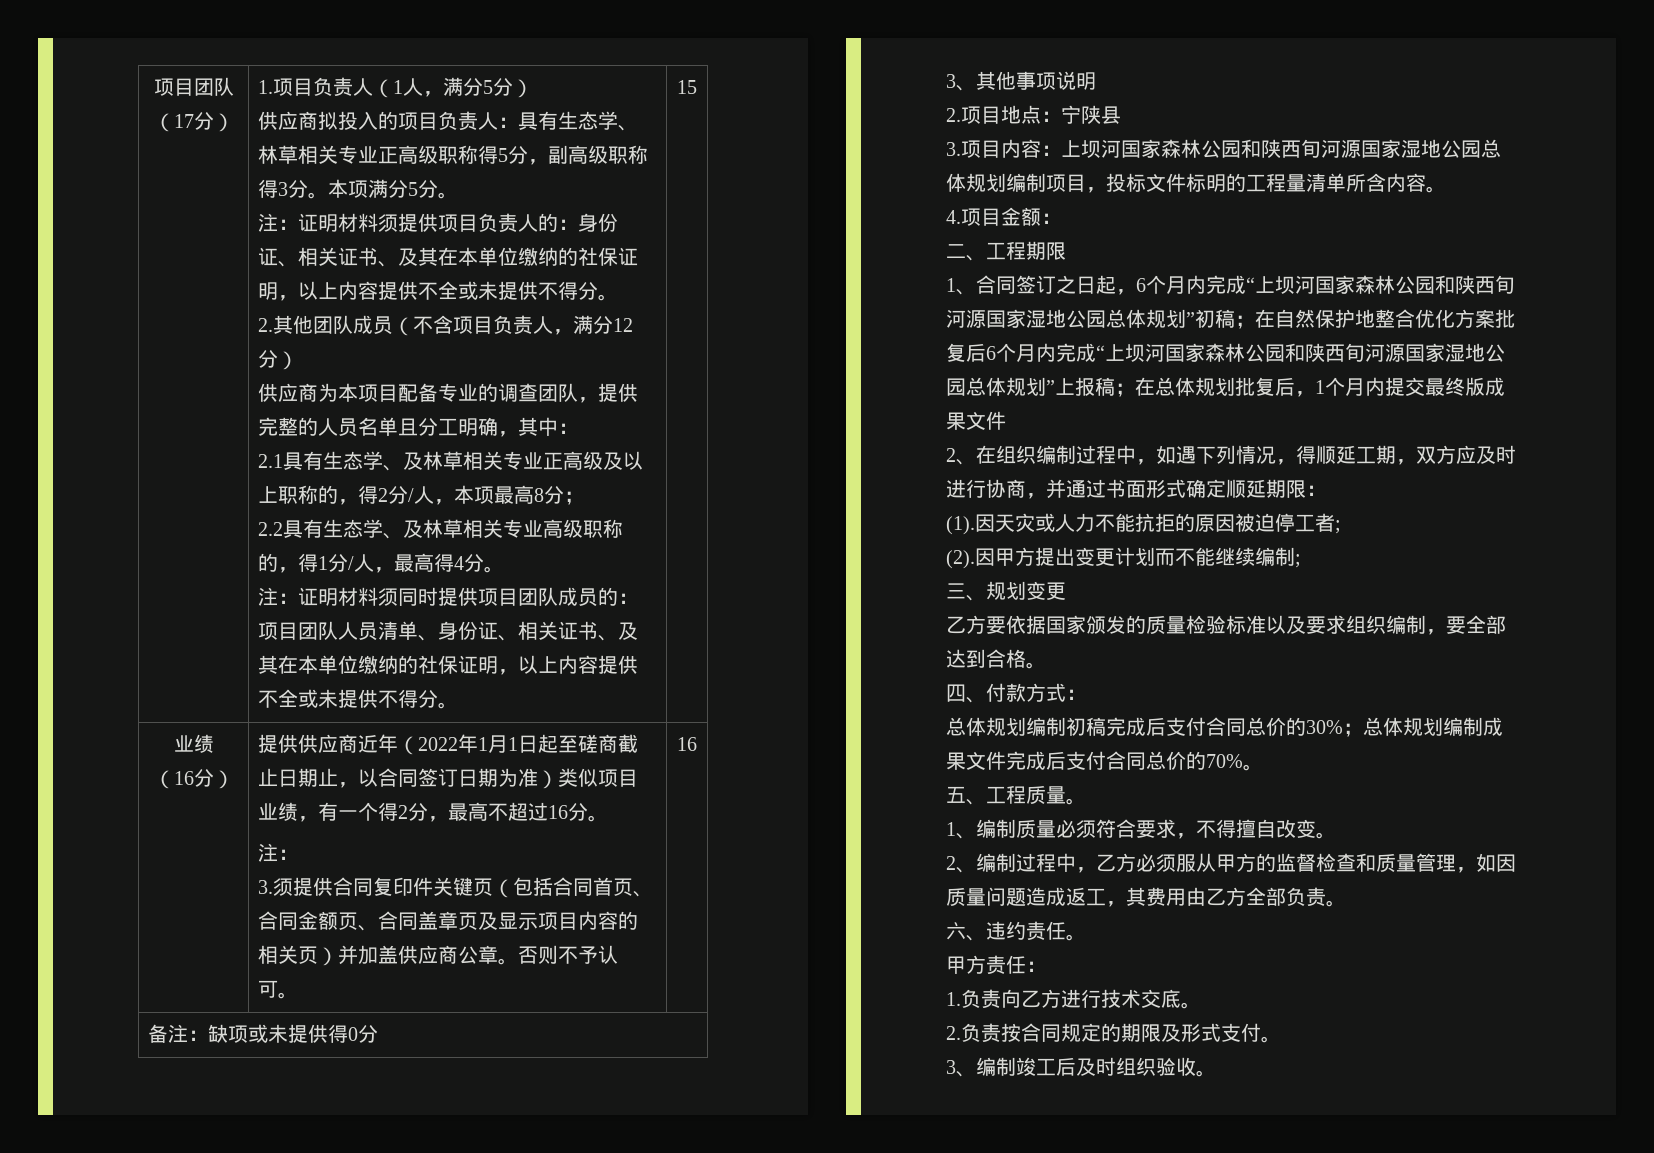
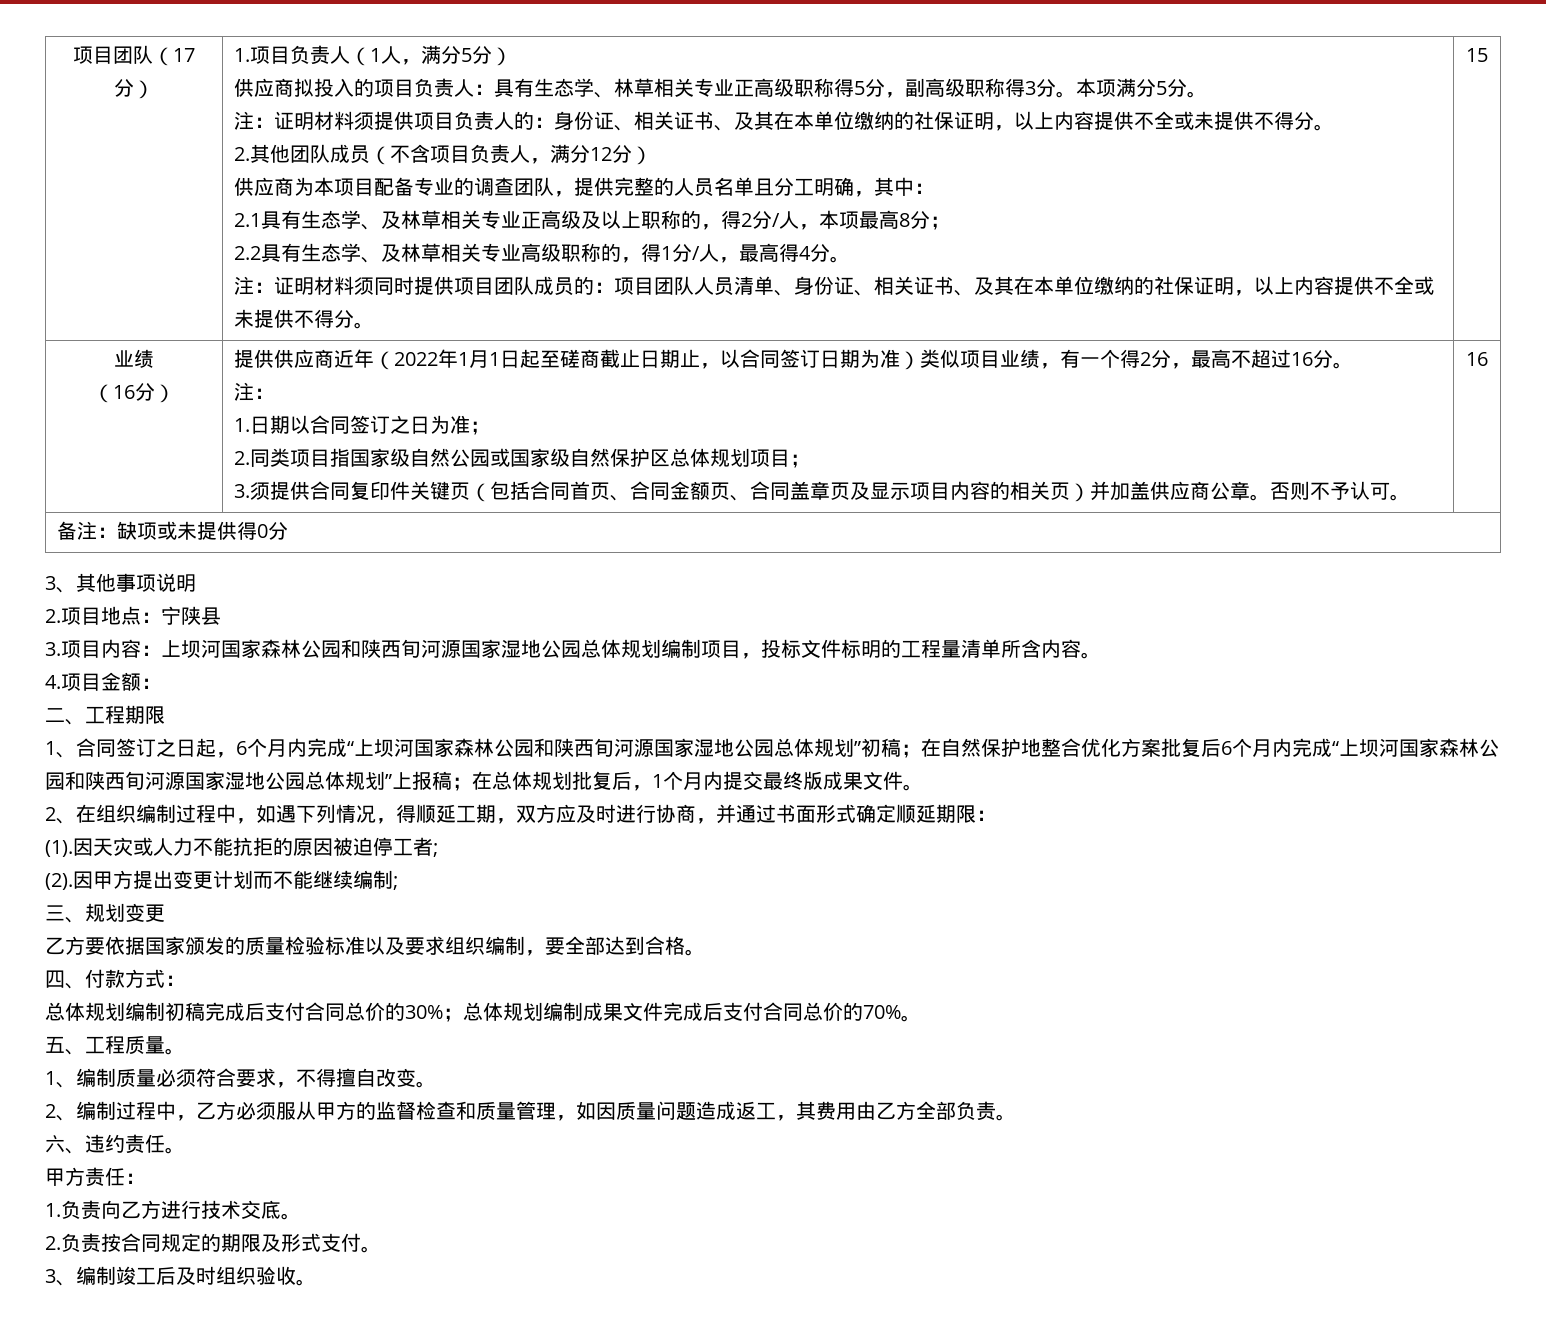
(298, 854) none -> [233,415,490,435] [233,448,810,468] // 1.日期以合同签订之日为准； // 2.同类项目指国家级自然公园或国家级自然保护区总体规划项目；
(1006, 420) none -> [903,784,923,791] 。

